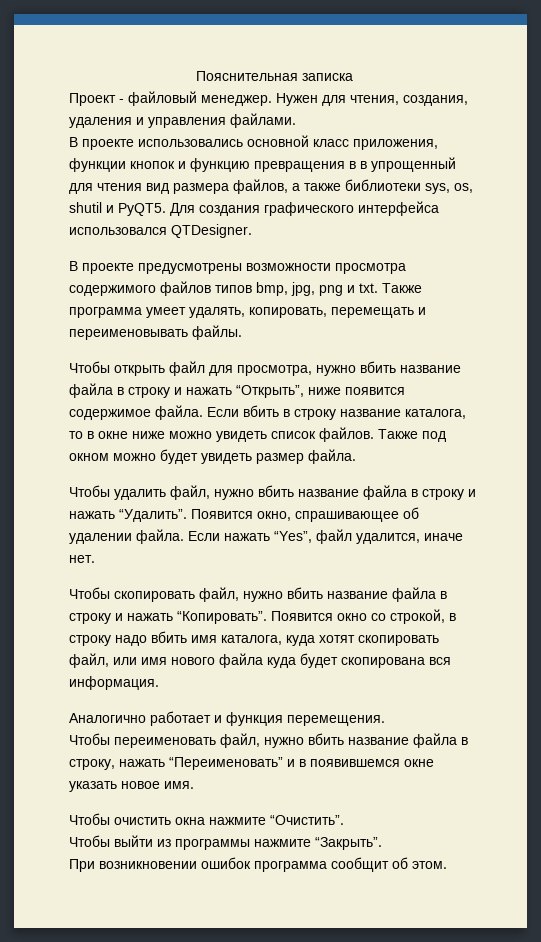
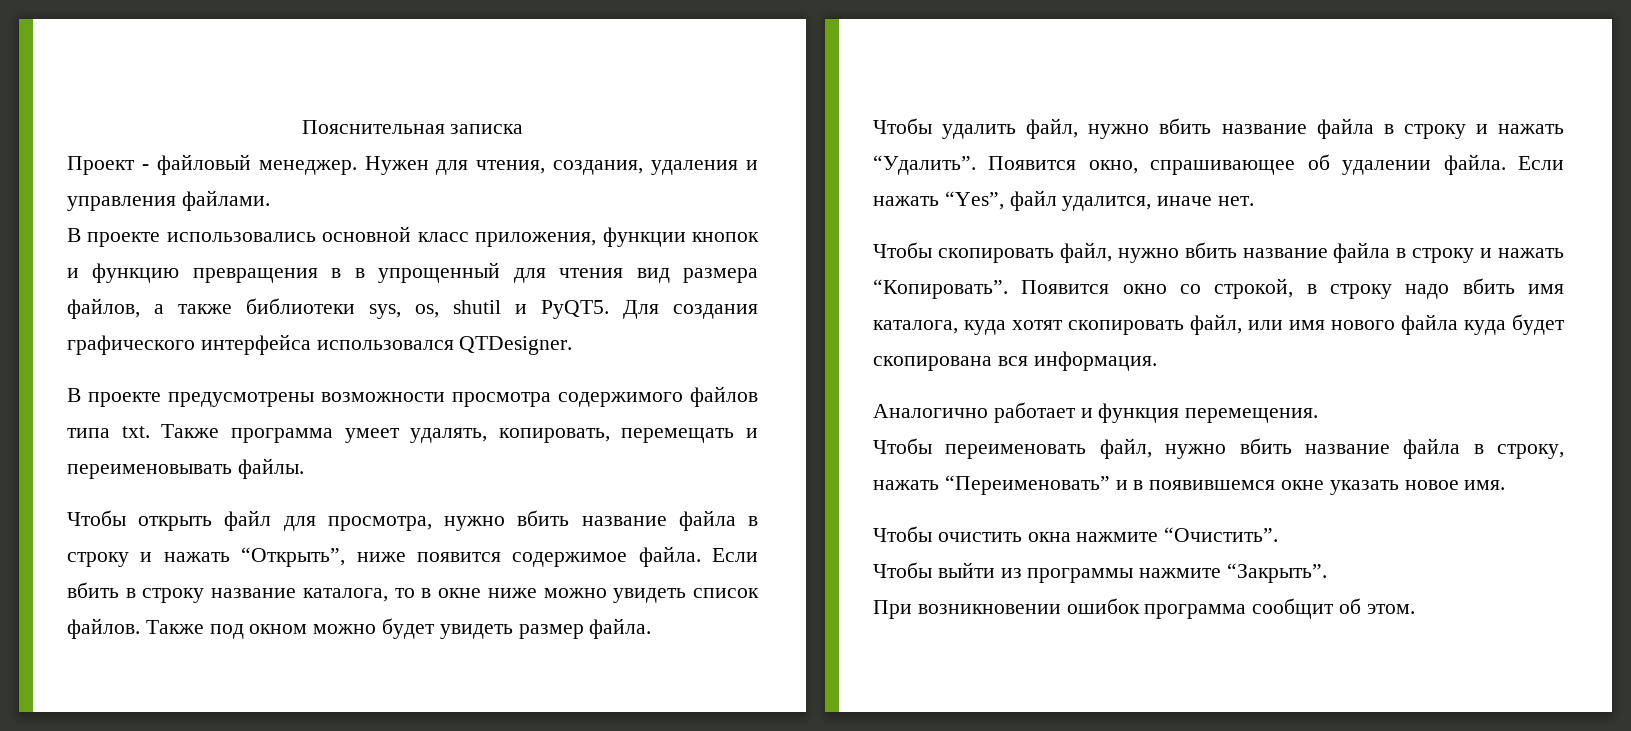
[215,282,355,296] типов bmp, jpg, png и -> [67,428,110,438] типа

